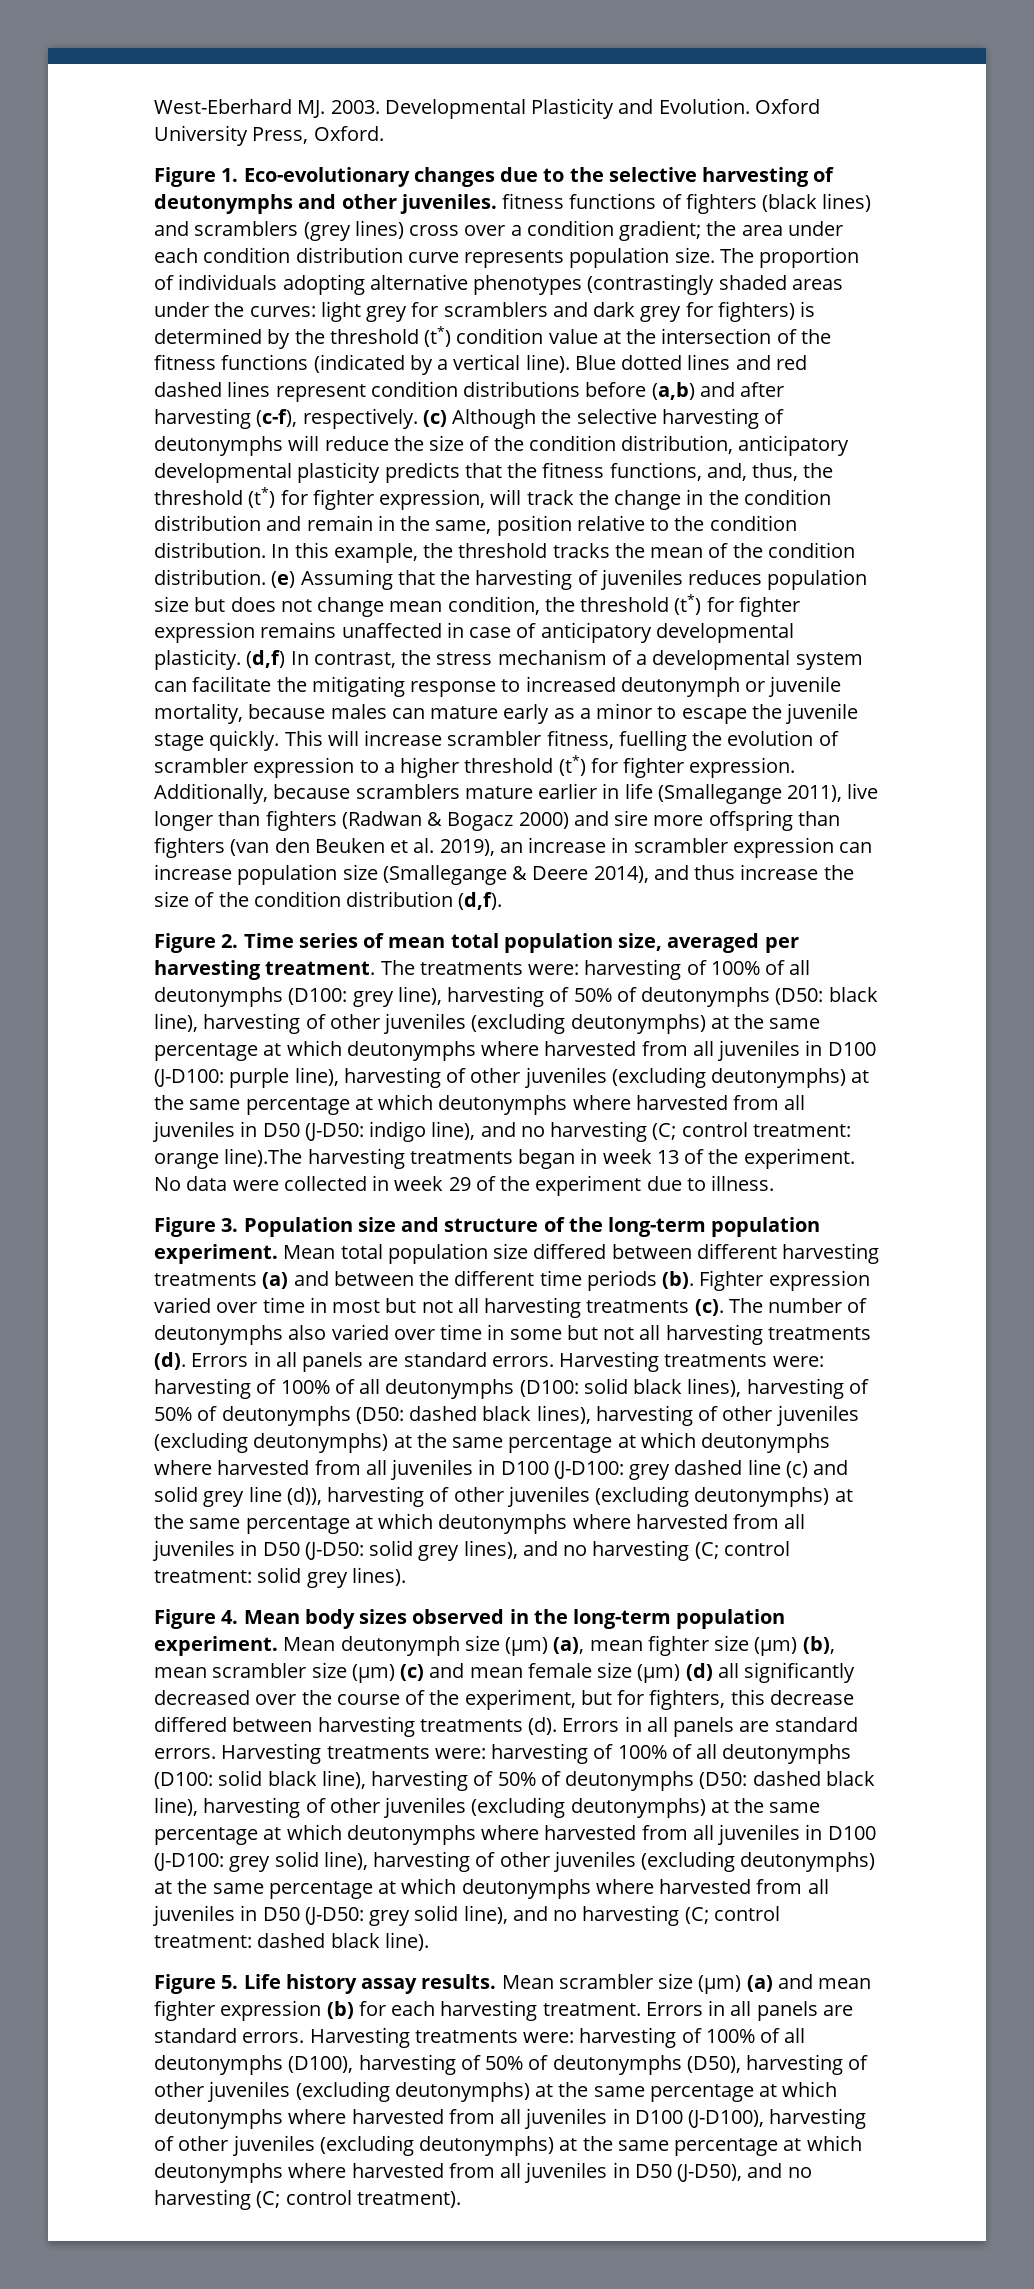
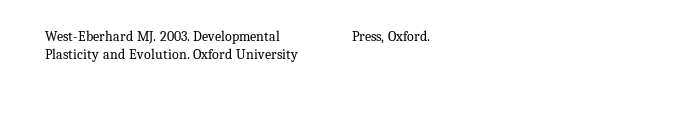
[154,167,835,187] [154,193,872,214] [154,220,843,241] [154,247,860,268] [154,274,843,295] [154,301,816,322] [154,326,831,349] [154,354,807,375] [154,381,785,402] [154,408,785,429] [154,435,850,456] [154,462,834,483] [154,487,831,510] [154,515,797,536] [154,542,855,563] [154,569,868,590] [154,594,800,617] [154,622,794,643] [154,649,863,670] [154,676,842,697] [154,703,859,724] [154,730,839,751] [154,755,796,778] [154,783,879,804] [154,810,840,831] [154,837,873,858] [154,864,854,885] [154,891,503,910] [154,933,799,953] [154,959,811,980] [154,986,878,1007] [154,1013,821,1034] [154,1040,876,1061] [154,1067,870,1088] [154,1094,806,1115] [152,1121,851,1142] [154,1148,855,1169] [154,1175,775,1196] [154,1217,821,1237] [154,1243,880,1264] [154,1270,870,1291] [154,1297,868,1318] [154,1324,871,1345] [154,1351,824,1372] [154,1378,869,1399] [154,1405,859,1426] [154,1432,831,1453] [154,1459,849,1480] [154,1486,853,1507] [154,1513,806,1534] [152,1540,790,1561] [154,1567,406,1588] [154,1609,786,1629] [154,1635,835,1656] [154,1662,856,1683] [154,1689,854,1710] [154,1716,858,1737] [154,1743,852,1764] [154,1770,875,1791] [154,1797,821,1818] [154,1824,876,1845] [154,1851,876,1872] [154,1878,829,1899] [152,1905,780,1926] [154,1932,429,1951] [154,1973,872,1994] [154,2000,853,2021] [154,2027,806,2048] [154,2054,869,2075] [154,2081,838,2102] [154,2108,867,2129] [154,2135,862,2156] [154,2162,812,2183] [154,2189,461,2210] // Figure 1. Eco-evolutionary changes due to the selective harvesting of deutonymphs and other juveniles. fitness functions of fighters (black lines) and scramblers (grey lines) cross over a condition gradient; the area under each condition distribution curve represents population size. The proportion of individuals adopting alternative phenotypes (contrastingly shaded areas under the curves: light grey for scramblers and dark grey for fighters) is determined by the threshold (t*) condition value at the intersection of the fitness functions (indicated by a vertical line). Blue dotted lines and red dashed lines represent condition distributions before (a,b) and after harvesting (c-f), respectively. (c) Although the selective harvesting of deutonymphs will reduce the size of the condition distribution, anticipatory developmental plasticity predicts that the fitness functions, and, thus, the threshold (t*) for fighter expression, will track the change in the condition distribution and remain in the same, position relative to the condition distribution. In this example, the threshold tracks the mean of the condition distribution. (e) Assuming that the harvesting of juveniles reduces population size but does not change mean condition, the threshold (t*) for fighter expression remains unaffected in case of anticipatory developmental plasticity. (d,f) In contrast, the stress mechanism of a developmental system can facilitate the mitigating response to increased deutonymph or juvenile mortality, because males can mature early as a minor to escape the juvenile stage quickly. This will increase scrambler fitness, fuelling the evolution of scrambler expression to a higher threshold (t*) for fighter expression. Additionally, because scramblers mature earlier in life (Smallegange 2011), live longer than fighters (Radwan & Bogacz 2000) and sire more offspring than fighters (van den Beuken et al. 2019), an increase in scrambler expression can increase population size (Smallegange & Deere 2014), and thus increase the size of the condition distribution (d,f). // Figure 2. Time series of mean total population size, averaged per harvesting treatment. The treatments were: harvesting of 100% of all deutonymphs (D100: grey line), harvesting of 50% of deutonymphs (D50: black line), harvesting of other juveniles (excluding deutonymphs) at the same percentage at which deutonymphs where harvested from all juveniles in D100 (J-D100: purple line), harvesting of other juveniles (excluding deutonymphs) at the same percentage at which deutonymphs where harvested from all juveniles in D50 (J-D50: indigo line), and no harvesting (C; control treatment: orange line).The harvesting treatments began in week 13 of the experiment. No data were collected in week 29 of the experiment due to illness. // Figure 3. Population size and structure of the long-term population experiment. Mean total population size differed between different harvesting treatments (a) and between the different time periods (b). Fighter expression varied over time in most but not all harvesting treatments (c). The number of deutonymphs also varied over time in some but not all harvesting treatments (d). Errors in all panels are standard errors. Harvesting treatments were: harvesting of 100% of all deutonymphs (D100: solid black lines), harvesting of 50% of deutonymphs (D50: dashed black lines), harvesting of other juveniles (excluding deutonymphs) at the same percentage at which deutonymphs where harvested from all juveniles in D100 (J-D100: grey dashed line (c) and solid grey line (d)), harvesting of other juveniles (excluding deutonymphs) at the same percentage at which deutonymphs where harvested from all juveniles in D50 (J-D50: solid grey lines), and no harvesting (C; control treatment: solid grey lines). // Figure 4. Mean body sizes observed in the long-term population experiment. Mean deutonymph size (μm) (a), mean fighter size (μm) (b), mean scrambler size (μm) (c) and mean female size (μm) (d) all significantly decreased over the course of the experiment, but for fighters, this decrease differed between harvesting treatments (d). Errors in all panels are standard errors. Harvesting treatments were: harvesting of 100% of all deutonymphs (D100: solid black line), harvesting of 50% of deutonymphs (D50: dashed black line), harvesting of other juveniles (excluding deutonymphs) at the same percentage at which deutonymphs where harvested from all juveniles in D100 (J-D100: grey solid line), harvesting of other juveniles (excluding deutonymphs) at the same percentage at which deutonymphs where harvested from all juveniles in D50 (J-D50: grey solid line), and no harvesting (C; control treatment: dashed black line). // Figure 5. Life history assay results. Mean scrambler size (μm) (a) and mean fighter expression (b) for each harvesting treatment. Errors in all panels are standard errors. Harvesting treatments were: harvesting of 100% of all deutonymphs (D100), harvesting of 50% of deutonymphs (D50), harvesting of other juveniles (excluding deutonymphs) at the same percentage at which deutonymphs where harvested from all juveniles in D100 (J-D100), harvesting of other juveniles (excluding deutonymphs) at the same percentage at which deutonymphs where harvested from all juveniles in D50 (J-D50), and no harvesting (C; control treatment). -> (430, 35) none

